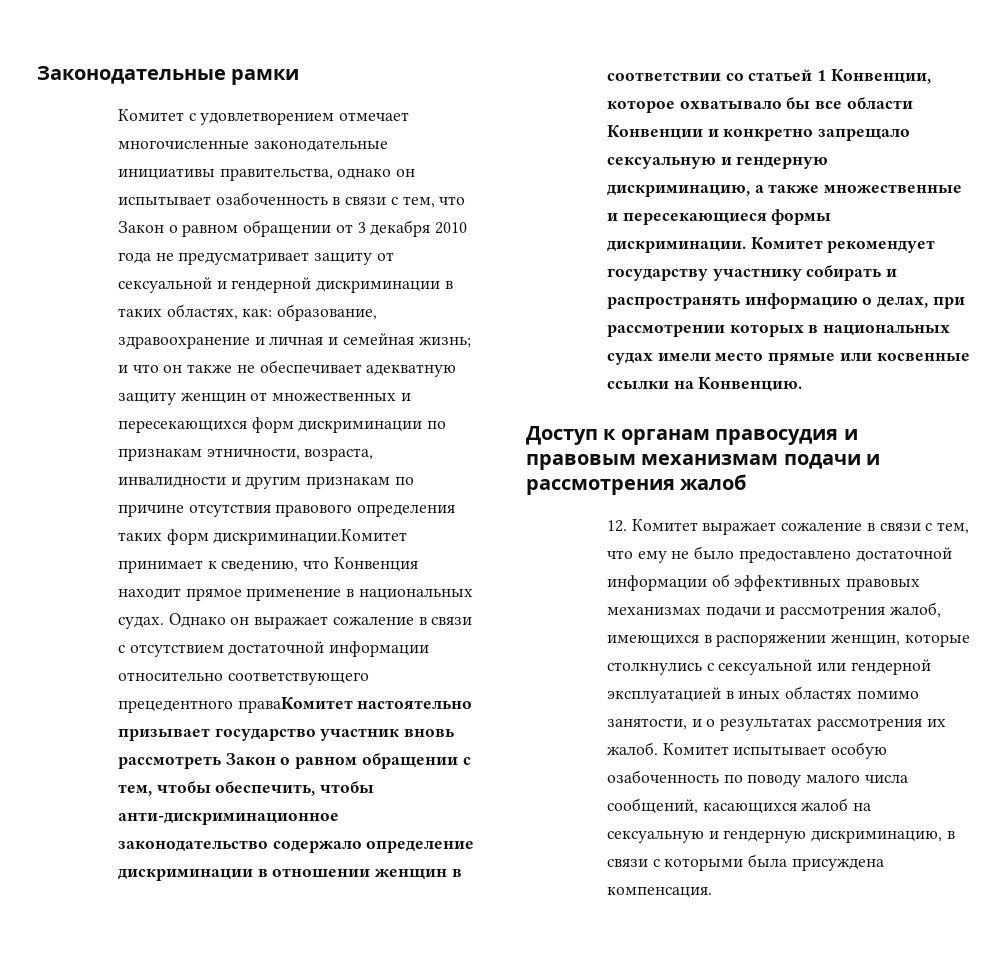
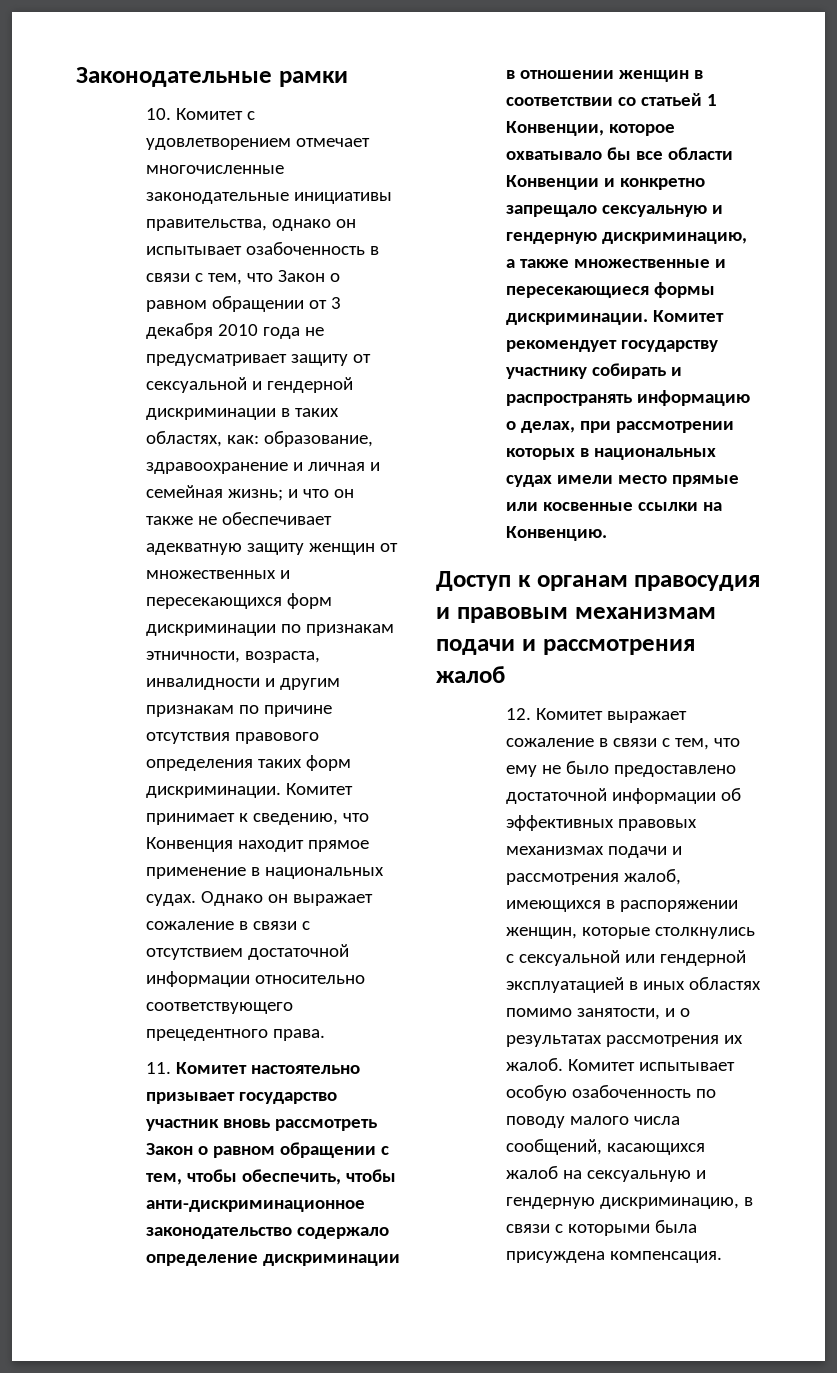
(300, 77) none -> [146,108,172,120] 10.
[213,529,408,545] дискриминации.Комитет -> [146,783,354,798] дискриминации. Комитет
[237,697,353,713] праваКомитет -> [273,1029,326,1041] [146,1062,248,1074] права. // 11. Комитет

